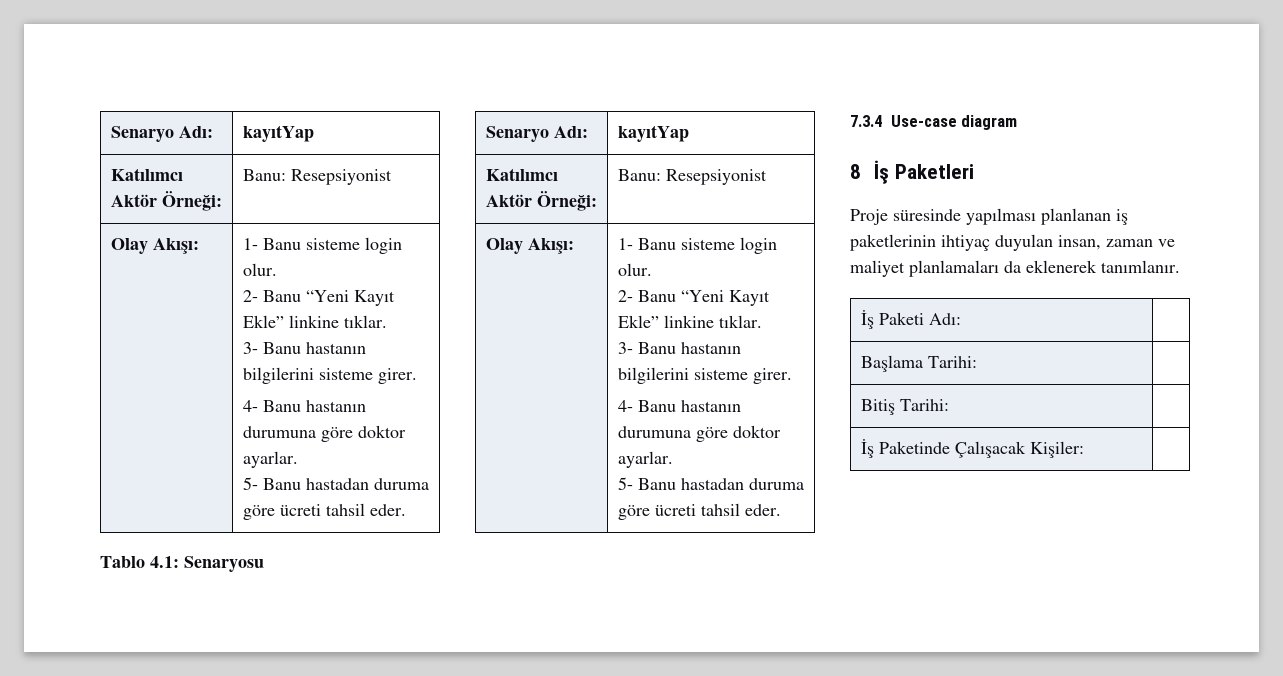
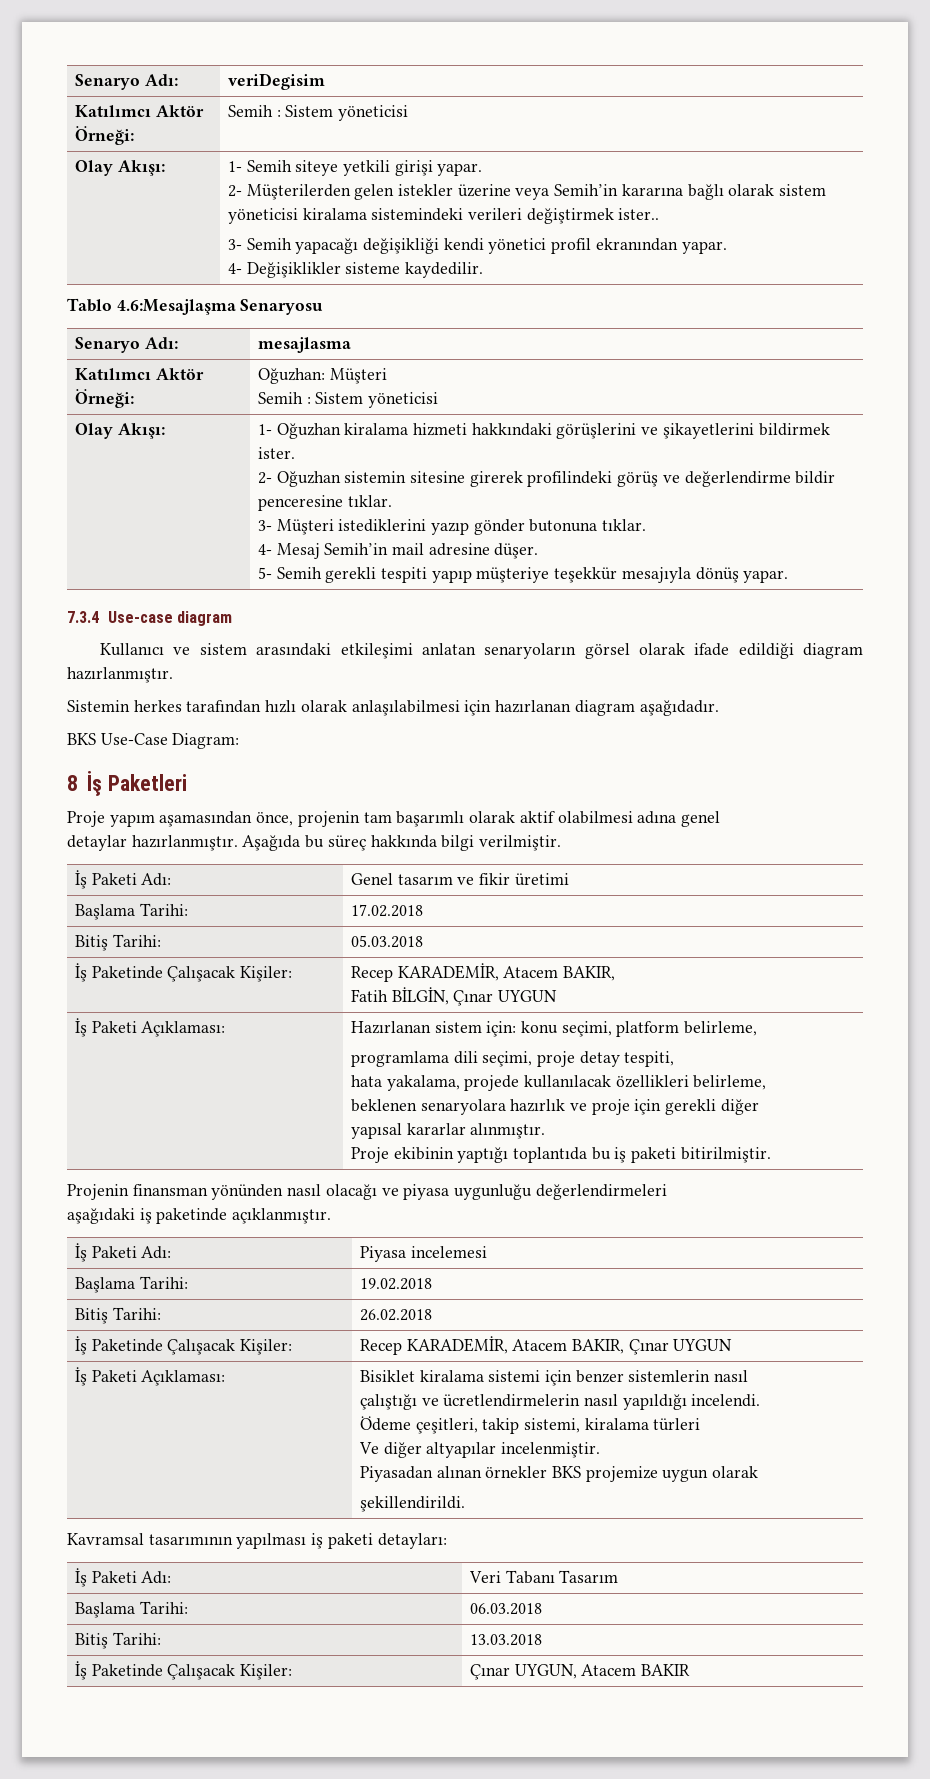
[110,126,213,142] [242,125,314,142] [110,168,183,181] [110,191,222,211] [242,169,392,185] [110,238,199,254] [242,237,402,254] [242,263,277,276] [242,290,395,306] [242,315,387,328] [242,342,366,354] [242,367,417,384] [242,400,366,412] [242,425,406,442] [242,451,298,468] [242,477,429,490] [242,503,406,520] Senaryo Adı: | kayıtYap // Katılımcı Aktör Örneği: | Banu: Resepsiyonist // Olay Akışı: | 1- Banu sisteme login olur. // 2- Banu “Yeni Kayıt Ekle” linkine tıklar. // 3- Banu hastanın bilgilerini sisteme girer. // 4- Banu hastanın durumuna göre doktor ayarlar. // 5- Banu hastadan duruma göre ücreti tahsil eder. -> [74,74,178,90] [227,73,325,90] [74,105,204,117] [74,126,134,145] [227,105,409,121] [74,160,165,176] [227,160,483,176] [227,184,827,200] [227,208,660,224] [227,238,727,254] [227,262,484,278] Senaryo Adı: | veriDegisim // Katılımcı Aktör Örneği: | Semih : Sistem yöneticisi // Olay Akışı: | 1- Semih siteye yetkili girişi yapar. // 2- Müşterilerden gelen istekler üzerine veya Semih’in kararına bağlı olarak sistem yöneticisi kiralama sistemindeki verileri değiştirmek ister.. // 3- Semih yapacağı değişikliği kendi yönetici profil ekranından yapar. // 4- Değişiklikler sisteme kaydedilir.
[150,556,179,568] 4.1: -> [116,299,236,315] 4.6:Mesajlaşma
[617,125,689,142] [485,168,558,181] [485,191,597,211] [617,169,767,185] [485,238,574,254] [617,237,777,254] [617,263,652,276] [617,290,770,306] [617,315,762,328] [617,342,741,354] [617,367,792,384] [617,400,741,412] [617,425,781,442] [617,451,673,468] [617,477,804,490] [617,503,781,520] [850,115,1018,130] [850,160,974,184] [850,208,1128,225] [850,234,1175,251] [850,260,1180,277] [860,310,961,329] [860,355,977,372] [860,399,949,415] [860,439,1084,458] kayıtYap // Katılımcı Aktör Örneği: | Banu: Resepsiyonist // Olay Akışı: | 1- Banu sisteme login olur. // 2- Banu “Yeni Kayıt Ekle” linkine tıklar. // 3- Banu hastanın bilgilerini sisteme girer. // 4- Banu hastanın durumuna göre doktor ayarlar. // 5- Banu hastadan duruma göre ücreti tahsil eder. // 7.3.4 Use-case diagram // 8 İş Paketleri // Proje süresinde yapılması planlanan iş paketlerinin ihtiyaç duyulan insan, zaman ve maliyet planlamaları da eklenerek tanımlanır. // İş Paketi Adı: | // Başlama Tarihi: | // Bitiş Tarihi: | // İş Paketinde Çalışacak Kişiler: | -> [257,337,351,353] [74,368,204,380] [74,389,134,408] [257,368,387,384] [257,392,439,408] [74,423,165,439] [257,423,830,439] [257,447,295,459] [257,471,836,487] [257,495,392,511] [257,519,647,535] [257,543,539,559] [257,567,789,583] [67,611,233,626] [100,643,864,659] [67,667,173,683] [67,700,719,716] [67,733,240,749] [67,771,187,796] [67,811,720,827] [67,835,562,851] [74,870,172,889] [350,873,569,886] [74,903,188,920] [350,904,423,917] [74,934,161,951] [350,935,423,948] [74,963,293,982] [350,963,616,982] [350,987,558,1006] [74,1018,226,1037] [350,1021,758,1037] [350,1051,675,1067] [350,1075,767,1091] [350,1099,759,1115] [350,1123,546,1139] [350,1147,771,1163] [67,1184,667,1200] [67,1208,332,1224] [74,1243,172,1262] [359,1246,487,1262] [74,1276,188,1293] [359,1278,432,1290] [74,1307,161,1324] [359,1309,432,1321] [74,1336,293,1355] [359,1336,733,1355] [74,1367,226,1386] [359,1370,749,1386] [359,1394,761,1410] [359,1416,701,1434] [358,1442,601,1458] [359,1466,759,1482] [359,1496,465,1512] [67,1533,447,1549] [74,1568,172,1587] [468,1570,619,1584] [74,1601,188,1618] [469,1603,542,1615] [74,1632,161,1649] [469,1634,542,1646] [74,1661,293,1680] [469,1664,691,1680] mesajlasma // Katılımcı Aktör Örneği: | Oğuzhan: Müşteri // Semih : Sistem yöneticisi // Olay Akışı: | 1- Oğuzhan kiralama hizmeti hakkındaki görüşlerini ve şikayetlerini bildirmek ister. // 2- Oğuzhan sistemin sitesine girerek profilindeki görüş ve değerlendirme bildir penceresine tıklar. // 3- Müşteri istediklerini yazıp gönder butonuna tıklar. // 4- Mesaj Semih’in mail adresine düşer. // 5- Semih gerekli tespiti yapıp müşteriye teşekkür mesajıyla dönüş yapar. // 7.3.4 Use-case diagram // Kullanıcı ve sistem arasındaki etkileşimi anlatan senaryoların görsel olarak ifade edildiği diagram hazırlanmıştır. // Sistemin herkes tarafından hızlı olarak anlaşılabilmesi için hazırlanan diagram aşağıdadır. // BKS Use-Case Diagram: // 8 İş Paketleri // Proje yapım aşamasından önce, projenin tam başarımlı olarak aktif olabilmesi adına genel // detaylar hazırlanmıştır. Aşağıda bu süreç hakkında bilgi verilmiştir. // İş Paketi Adı: | Genel tasarım ve fikir üretimi // Başlama Tarihi: | 17.02.2018 // Bitiş Tarihi: | 05.03.2018 // İş Paketinde Çalışacak Kişiler: | Recep KARADEMİR, Atacem BAKIR, // Fatih BİLGİN, Çınar UYGUN // İş Paketi Açıklaması: | Hazırlanan sistem için: konu seçimi, platform belirleme, // programlama dili seçimi, proje detay tespiti, // hata yakalama, projede kullanılacak özellikleri belirleme, // beklenen senaryolara hazırlık ve proje için gerekli diğer // yapısal kararlar alınmıştır. // Proje ekibinin yaptığı toplantıda bu iş paketi bitirilmiştir. // Projenin finansman yönünden nasıl olacağı ve piyasa uygunluğu değerlendirmeleri // aşağıdaki iş paketinde açıklanmıştır. // İş Paketi Adı: | Piyasa incelemesi // Başlama Tarihi: | 19.02.2018 // Bitiş Tarihi: | 26.02.2018 // İş Paketinde Çalışacak Kişiler: | Recep KARADEMİR, Atacem BAKIR, Çınar UYGUN // İş Paketi Açıklaması: | Bisiklet kiralama sistemi için benzer sistemlerin nasıl // çalıştığı ve ücretlendirmelerin nasıl yapıldığı incelendi. // Ödeme çeşitleri, takip sistemi, kiralama türleri // Ve diğer altyapılar incelenmiştir. // Piyasadan alınan örnekler BKS projemize uygun olarak // şekillendirildi. // Kavramsal tasarımının yapılması iş paketi detayları: // İş Paketi Adı: | Veri Tabanı Tasarım // Başlama Tarihi: | 06.03.2018 // Bitiş Tarihi: | 13.03.2018 // İş Paketinde Çalışacak Kişiler: | Çınar UYGUN, Atacem BAKIR

